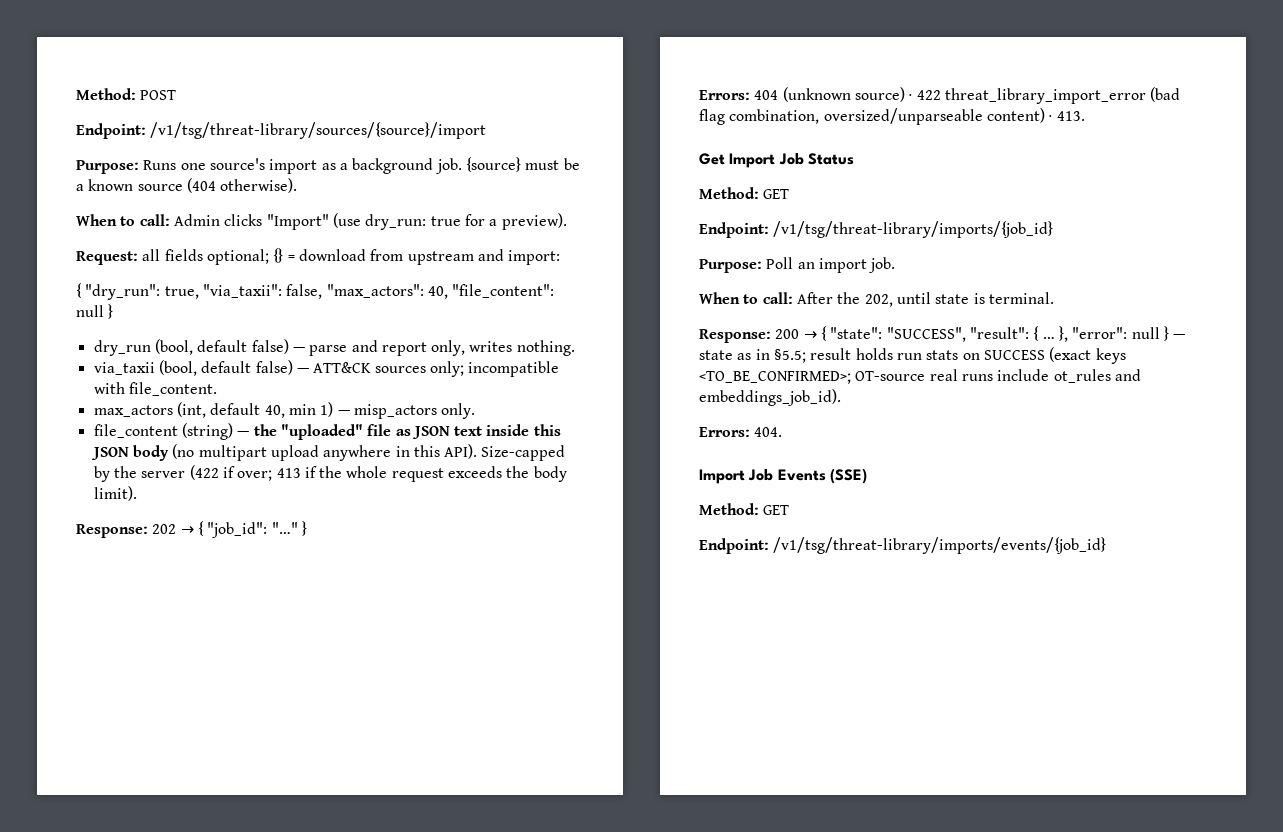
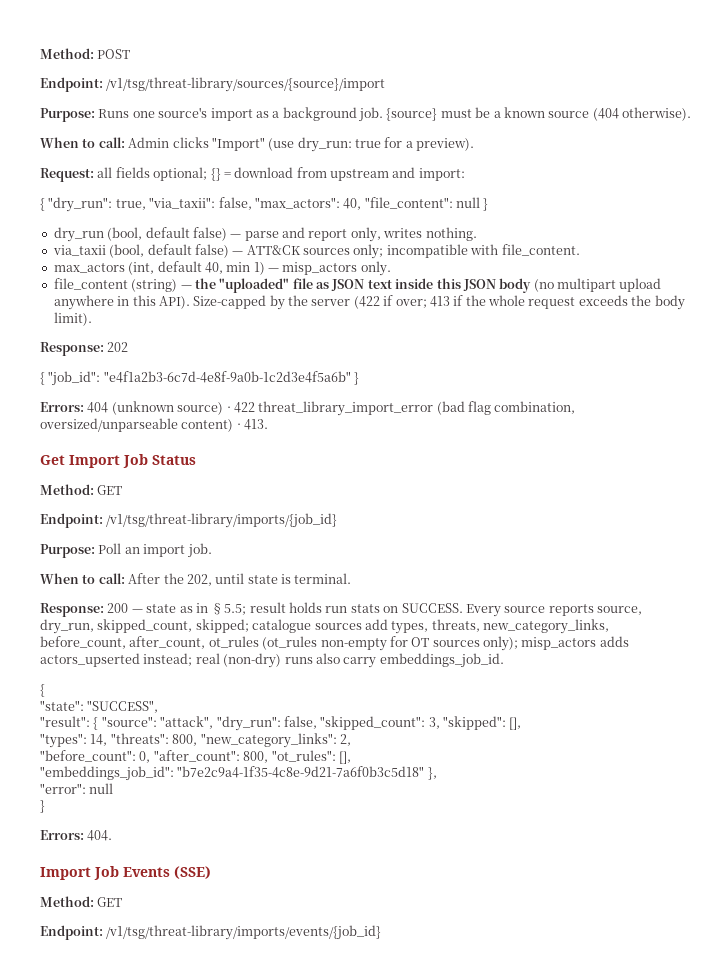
[180,526,194,534] → -> (129, 347) //
[271,522,298,534] "…" -> [103,371,351,383] "e4f1a2b3-6c7d-4e8f-9a0b-1c2d3e4f5a6b"
[803,326,1169,342] → { "state": "SUCCESS", "result": { … }, "error": null } -> (129, 608) none
[983,347,1126,364] [699,369,1141,384] [699,389,841,406] SUCCESS (exact keys <TO_BE_CONFIRMED>; OT-source real runs include ot_rules and embeddings_job_id). -> [401,603,642,617] [40,619,609,634] [40,636,629,651] [40,653,504,668] [40,684,45,697] [40,700,159,713] [40,716,522,731] [40,733,351,748] [40,750,351,764] [40,766,437,781] [40,783,114,794] [40,800,45,813] SUCCESS. Every source reports source, dry_run, skipped_count, skipped; catalogue sources add types, threats, new_category_links, before_count, after_count, ot_rules (ot_rules non-empty for OT sources only); misp_actors adds actors_upserted instead; real (non-dry) runs also carry embeddings_job_id. // { // "state": "SUCCESS", // "result": { "source": "attack", "dry_run": false, "skipped_count": 3, "skipped": [], // "types": 14, "threats": 800, "new_category_links": 2, // "before_count": 0, "after_count": 800, "ot_rules": [], // "embeddings_job_id": "b7e2c9a4-1f35-4c8e-9d21-7a6f0b3c5d18" }, // "error": null // }

